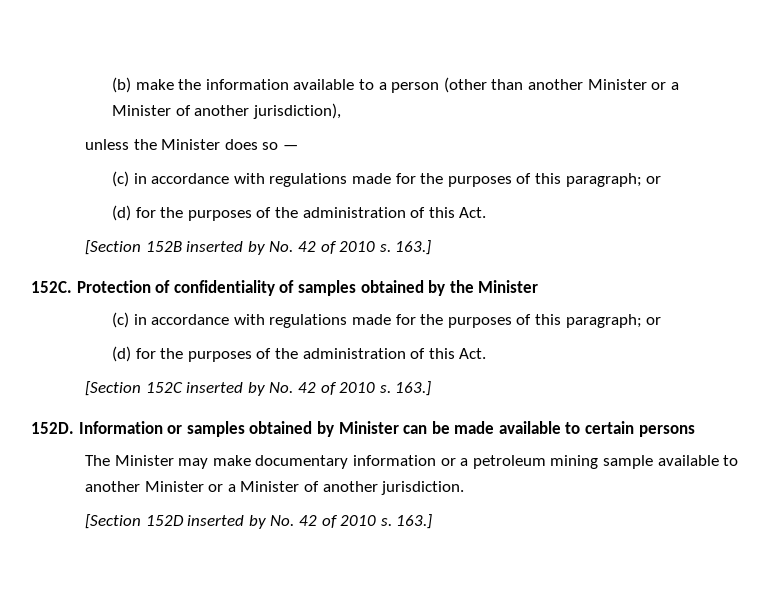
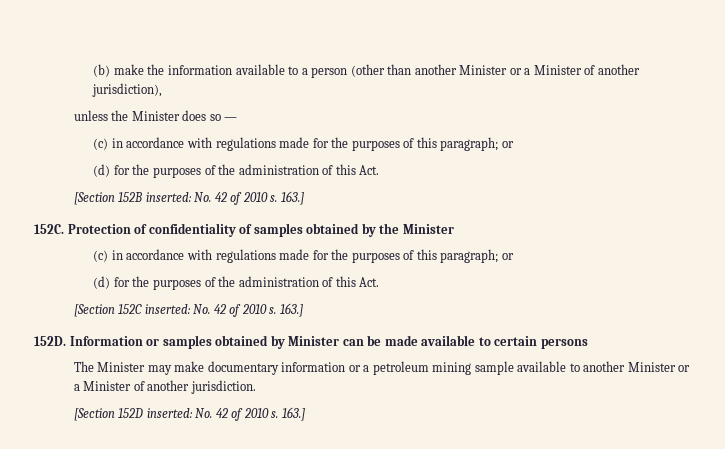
[186,241,265,255] inserted by -> [145,192,192,202] inserted:
[186,382,265,396] inserted by -> [144,304,191,314] inserted:
[187,515,266,529] inserted by -> [146,408,193,418] inserted:

